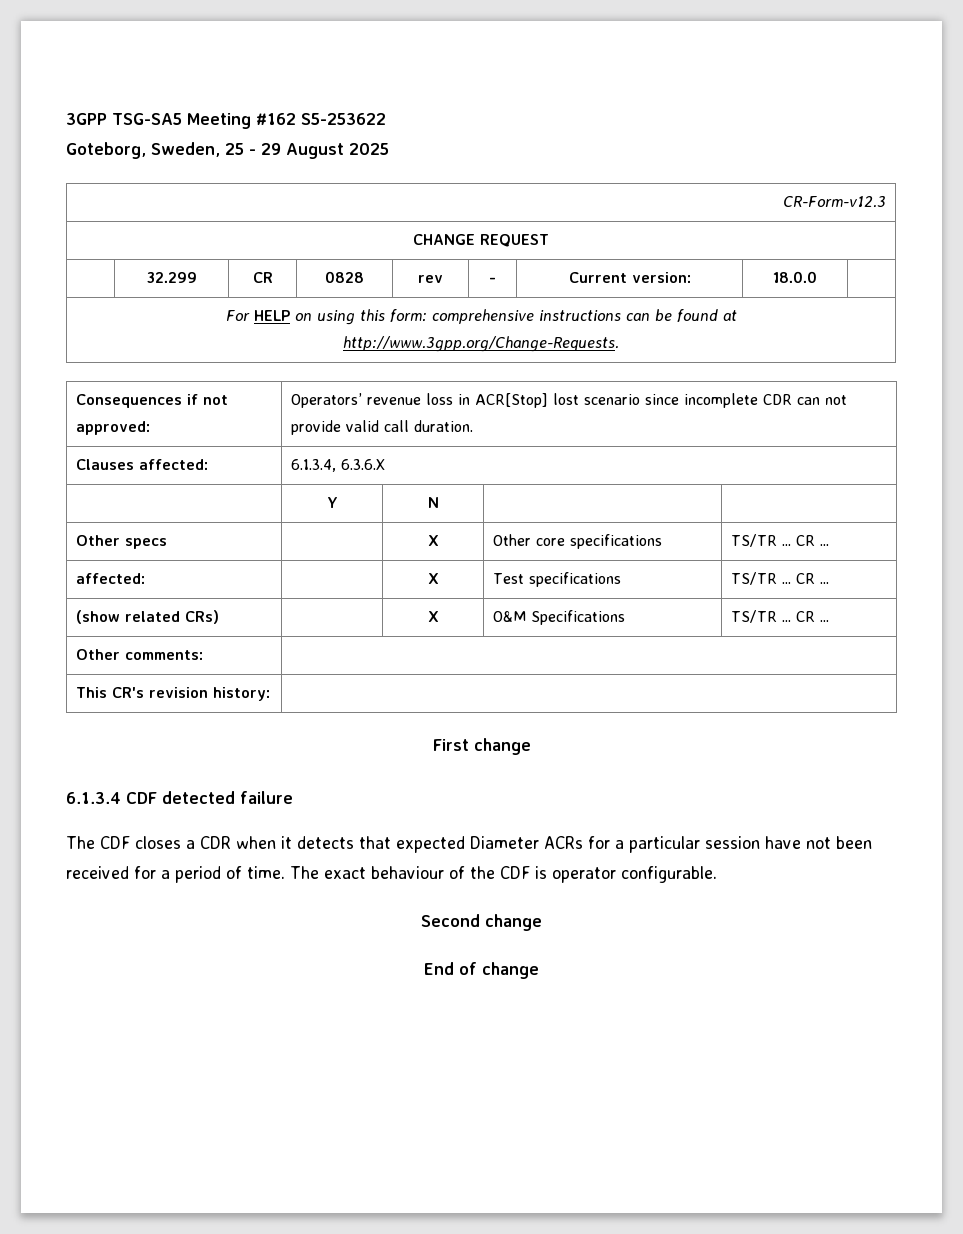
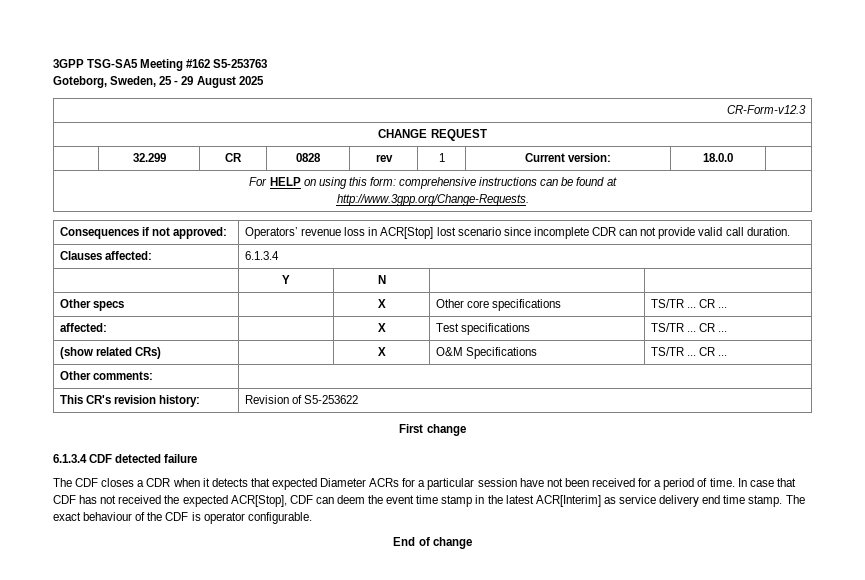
[301,113,386,125] S5-253622 -> [213,59,268,68] S5-253763
[489,277,496,283] - -> [438,153,445,162] 1
[290,459,385,472] 6.1.3.4, 6.3.6.X -> [245,251,280,260] 6.1.3.4
(270, 694) none -> [245,395,359,404] Revision of S5-253622
(285, 872) none -> [737,478,796,487] [53,495,783,507] In case that CDF has not received the expected ACR[Stop], CDF can deem the event time stamp in the latest ACR[Interim] as service delivery end time stamp.
[421,914,542,931] // Second change -> (312, 518) none

